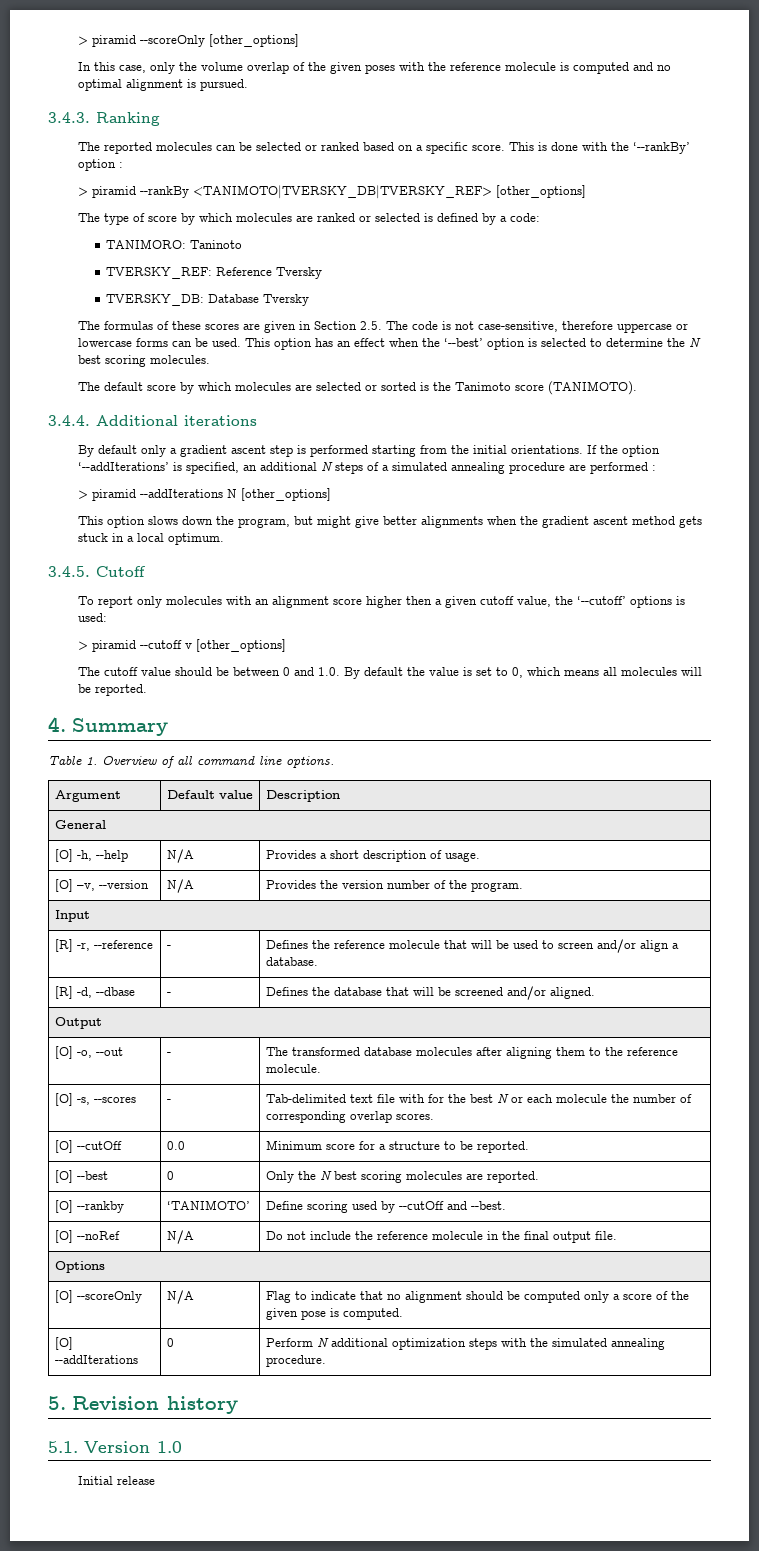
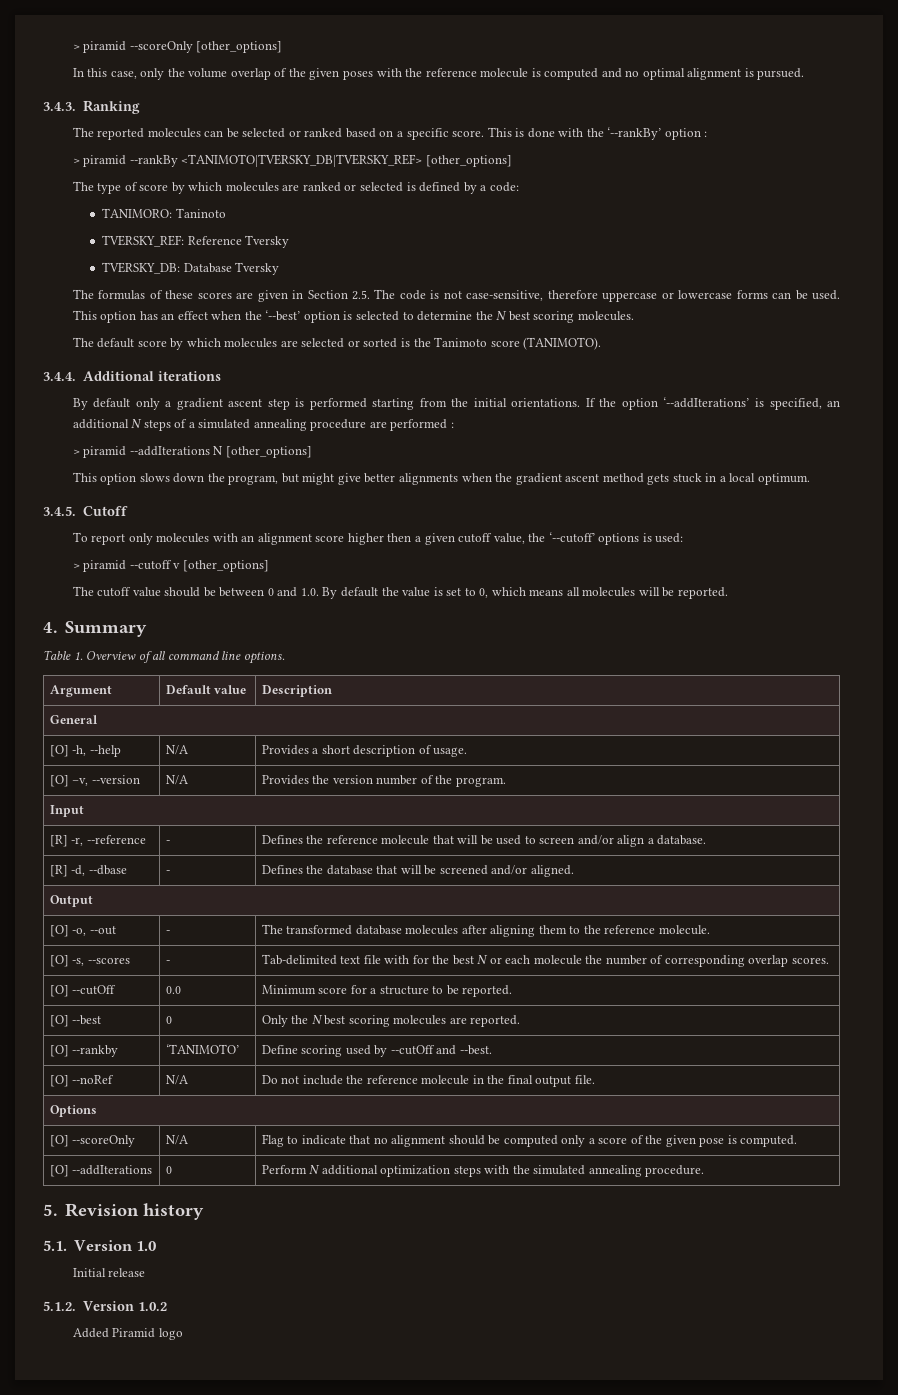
(155, 1480) none -> [43,1301,167,1311] [72,1328,183,1340] // 5.1.2. Version 1.0.2 // Added Piramid logo

